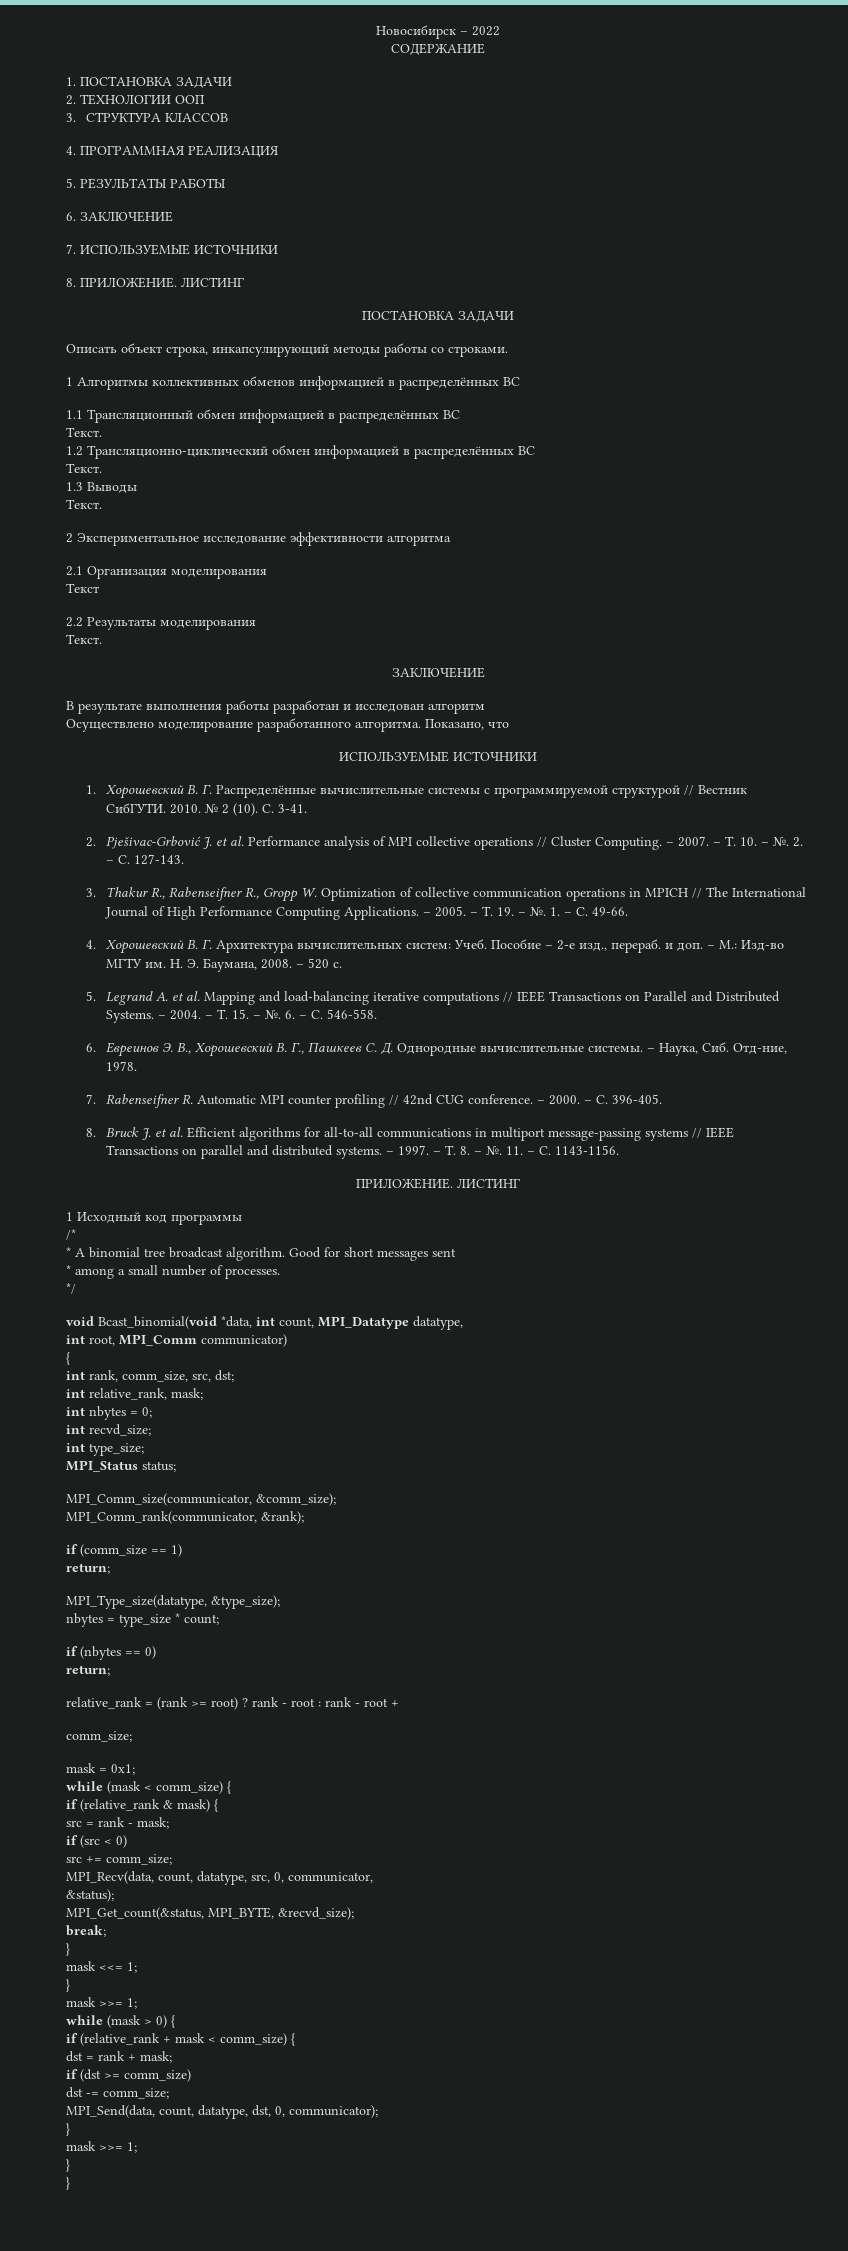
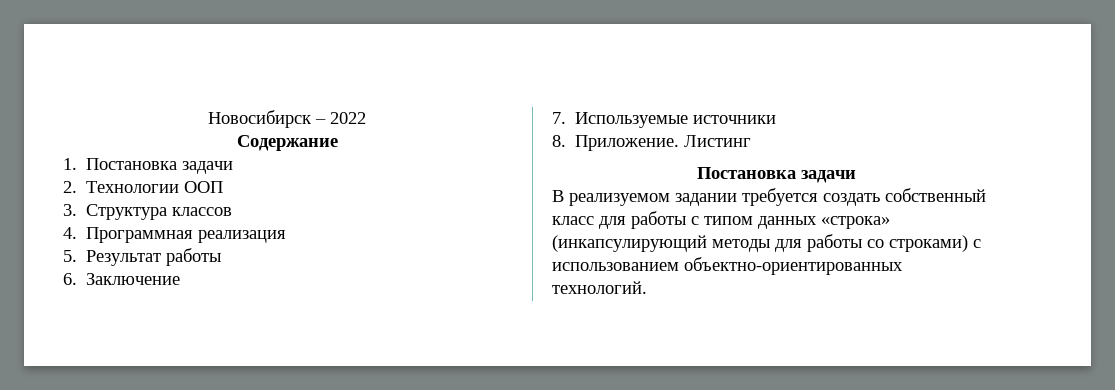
[391,43,485,56] [66,76,232,89] [66,94,171,105] СОДЕРЖАНИЕ // 1. ПОСТАНОВКА ЗАДАЧИ // 2. ТЕХНОЛОГИИ -> [236,135,338,151] [63,158,234,174] [63,181,180,193] Содержание // 1. Постановка задачи // 2. Технологии
[86,112,229,122] [66,145,278,158] [66,178,225,189] [66,211,173,222] [66,244,278,255] [66,277,244,288] [362,310,514,323] [66,343,508,357] [66,376,520,390] [66,409,460,423] [66,427,102,437] [66,445,535,459] [66,463,102,473] [66,482,137,493] [66,499,102,509] [66,532,451,546] [66,566,267,579] [66,583,99,593] [66,617,256,630] [66,634,102,644] [391,667,485,678] [66,700,485,714] [66,718,509,732] [339,751,537,762] [86,785,748,799] [106,803,308,816] [86,836,804,850] [106,854,185,865] [86,887,807,902] [105,906,629,920] [86,939,785,954] [106,958,343,972] [86,991,781,1005] [106,1009,378,1023] [86,1042,788,1057] [106,1061,138,1071] [86,1094,663,1108] [86,1127,735,1141] [106,1145,620,1159] [356,1178,520,1189] [66,1212,242,1225] [66,1229,76,1240] [66,1247,456,1261] [66,1265,280,1279] [66,1283,76,1294] [66,1316,463,1330] [66,1334,287,1347] [66,1352,70,1365] [66,1370,234,1382] [66,1388,203,1400] [66,1406,152,1420] [66,1424,151,1436] [66,1443,144,1456] [66,1460,176,1472] [66,1493,336,1506] [66,1511,304,1524] [66,1544,182,1557] [66,1563,110,1574] [66,1595,280,1609] [66,1613,219,1627] [66,1646,156,1660] [66,1665,110,1676] [66,1697,399,1710] [66,1731,132,1742] [66,1763,135,1775] [66,1781,231,1794] [66,1799,218,1812] [66,1817,169,1829] [66,1835,127,1848] [66,1854,172,1865] [66,1871,373,1885] [66,1889,114,1902] [66,1907,354,1920] [66,1925,106,1937] [66,1943,70,1956] [66,1961,137,1973] [66,1979,70,1992] [66,1997,137,2009] [66,2015,175,2028] [66,2033,295,2046] [66,2051,172,2063] [66,2069,191,2082] [66,2087,169,2099] [66,2105,378,2119] [66,2123,70,2136] [66,2141,137,2153] [66,2159,70,2172] [66,2177,70,2190] СТРУКТУРА КЛАССОВ // 4. ПРОГРАММНАЯ РЕАЛИЗАЦИЯ // 5. РЕЗУЛЬТАТЫ РАБОТЫ // 6. ЗАКЛЮЧЕНИЕ // 7. ИСПОЛЬЗУЕМЫЕ ИСТОЧНИКИ // 8. ПРИЛОЖЕНИЕ. ЛИСТИНГ // ПОСТАНОВКА ЗАДАЧИ // Описать объект строка, инкапсулирующий методы работы со строками. // 1 Алгоритмы коллективных обменов информацией в распределённых ВС // 1.1 Трансляционный обмен информацией в распределённых ВС // Текст. // 1.2 Трансляционно-циклический обмен информацией в распределённых ВС // Текст. // 1.3 Выводы // Текст. // 2 Экспериментальное исследование эффективности алгоритма // 2.1 Организация моделирования // Текст // 2.2 Результаты моделирования // Текст. // ЗАКЛЮЧЕНИЕ // В результате выполнения работы разработан и исследован алгоритм // Осуществлено моделирование разработанного алгоритма. Показано, что // ИСПОЛЬЗУЕМЫЕ ИСТОЧНИКИ // 1. Хорошевский В. Г. Распределённые вычислительные системы с программируемой структурой // Вестник СибГУТИ. 2010. № 2 (10). С. 3-41. // 2. Pješivac-Grbović J. et al. Performance analysis of MPI collective operations // Cluster Computing. – 2007. – Т. 10. – №. 2. – С. 127-143. // 3. Thakur R., Rabenseifner R., Gropp W. Optimization of collective communication operations in MPICH // The International Journal of High Performance Computing Applications. – 2005. – Т. 19. – №. 1. – С. 49-66. // 4. Хорошевский В. Г. Архитектура вычислительных систем: Учеб. Пособие – 2-е изд., перераб. и доп. – М.: Изд-во МГТУ им. Н. Э. Баумана, 2008. – 520 с. // 5. Legrand A. et al. Mapping and load-balancing iterative computations // IEEE Transactions on Parallel and Distributed Systems. – 2004. – Т. 15. – №. 6. – С. 546-558. // 6. Евреинов Э. В., Хорошевский В. Г., Пашкеев С. Д. Однородные вычислительные системы. – Наука, Сиб. Отд-ние, 1978. // 7. Rabenseifner R. Automatic MPI counter profiling // 42nd CUG conference. – 2000. – С. 396-405. // 8. Bruck J. et al. Efficient algorithms for all-to-all communications in multiport message-passing systems // IEEE Transactions on parallel and distributed systems. – 1997. – Т. 8. – №. 11. – С. 1143-1156. // ПРИЛОЖЕНИЕ. ЛИСТИНГ // 1 Исходный код программы // /* // * A binomial tree broadcast algorithm. Good for short messages sent // * among a small number of processes. // */ // void Bcast_binomial(void *data, int count, MPI_Datatype datatype, // int root, MPI_Comm communicator) // { // int rank, comm_size, src, dst; // int relative_rank, mask; // int nbytes = 0; // int recvd_size; // int type_size; // MPI_Status status; // MPI_Comm_size(communicator, &comm_size); // MPI_Comm_rank(communicator, &rank); // if (comm_size == 1) // return; // MPI_Type_size(datatype, &type_size); // nbytes = type_size * count; // if (nbytes == 0) // return; // relative_rank = (rank >= root) ? rank - root : rank - root + // comm_size; // mask = 0x1; // while (mask < comm_size) { // if (relative_rank & mask) { // src = rank - mask; // if (src < 0) // src += comm_size; // MPI_Recv(data, count, datatype, src, 0, communicator, // &status); // MPI_Get_count(&status, MPI_BYTE, &recvd_size); // break; // } // mask <<= 1; // } // mask >>= 1; // while (mask > 0) { // if (relative_rank + mask < comm_size) { // dst = rank + mask; // if (dst >= comm_size) // dst -= comm_size; // MPI_Send(data, count, datatype, dst, 0, communicator); // } // mask >>= 1; // } // } -> [86,204,233,220] [63,227,287,243] [63,248,222,266] [63,273,181,285] [552,112,777,128] [552,135,752,151] [696,167,856,183] [552,188,986,206] [552,211,890,229] [552,234,981,252] [552,257,903,275] [552,281,647,294] Структура классов // 4. Программная реализация // 5. Результат работы // 6. Заключение // 7. Используемые источники // 8. Приложение. Листинг // Постановка задачи // В реализуемом задании требуется создать собственный класс для работы с типом данных «строка» (инкапсулирующий методы для работы со строками) с использованием объектно-ориентированных технологий.

